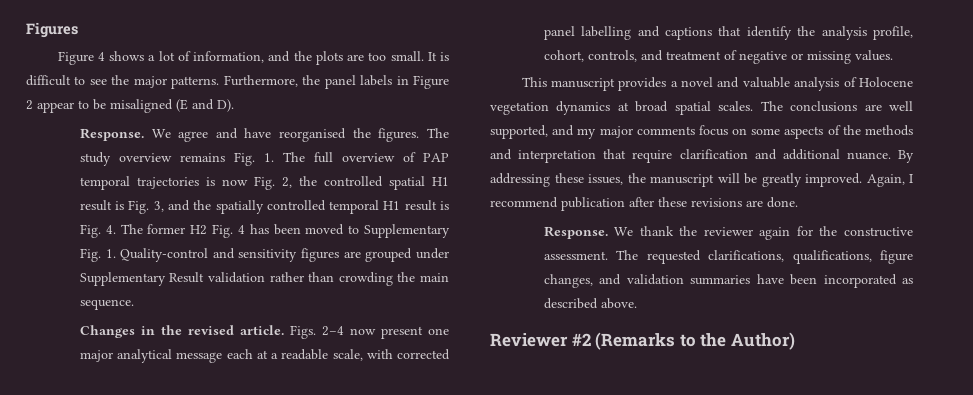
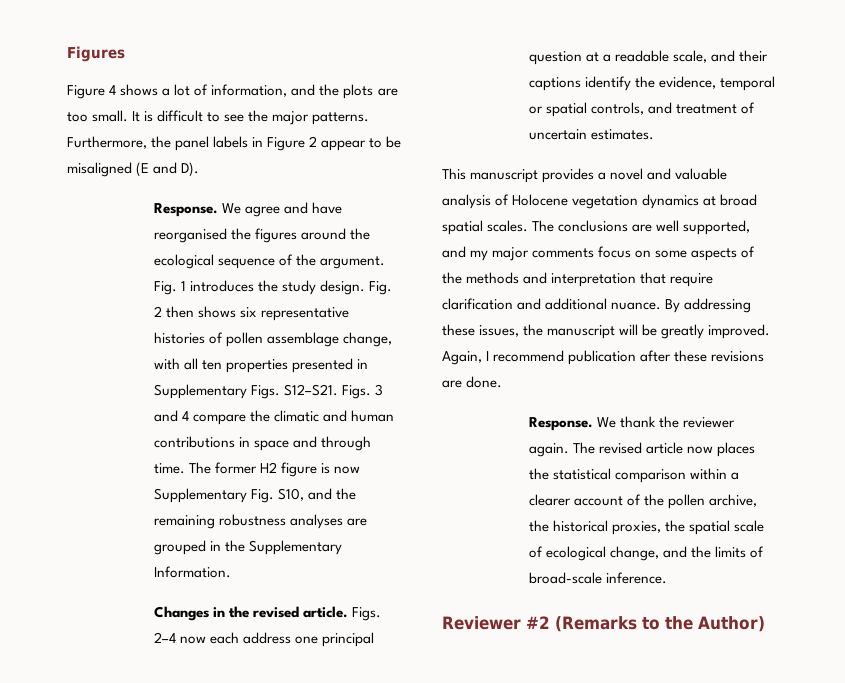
[378,128,449,142] [79,152,450,166] [79,176,450,190] [79,200,449,214] [79,224,451,238] [79,248,449,262] [79,272,449,286] [79,299,134,310] figures. The study overview remains Fig. 1. The full overview of PAP temporal trajectories is now Fig. 2, the controlled spatial H1 result is Fig. 3, and the spatially controlled temporal H1 result is Fig. 4. The former H2 Fig. 4 has been moved to Supplementary Fig. 1. Quality-control and sensitivity figures are grouped under Supplementary Result validation rather than crowding the main sequence. -> [255,228,371,243] [154,254,386,269] [154,280,393,295] [154,306,350,321] [154,332,393,347] [154,358,369,373] [154,384,384,399] [154,410,395,425] [154,436,372,451] [154,462,361,477] [154,488,357,503] [154,514,368,529] [154,540,343,555] [154,566,232,578] figures around the ecological sequence of the argument. Fig. 1 introduces the study design. Fig. 2 then shows six representative histories of pollen assemblage change, with all ten properties presented in Supplementary Figs. S12–S21. Figs. 3 and 4 compare the climatic and human contributions in space and through time. The former H2 figure is now Supplementary Fig. S10, and the remaining robustness analyses are grouped in the Supplementary Information.
[380,326,450,339] [79,349,451,363] [543,26,913,40] [543,50,893,64] present one major analytical message each at a readable scale, with corrected panel labelling and captions that identify the analysis profile, cohort, controls, and treatment of negative or missing values. -> [210,632,375,647] [529,50,769,65] [529,76,776,91] [529,102,756,117] [529,129,655,140] each address one principal question at a readable scale, and their captions identify the evidence, temporal or spatial controls, and treatment of uncertain estimates.
[759,226,913,240] [543,250,913,264] [543,274,914,288] [543,298,637,309] again for the constructive assessment. The requested clarifications, qualifications, figure changes, and validation summaries have been incorporated as described above. -> [529,442,756,457] [529,468,740,483] [529,494,758,509] [529,520,765,535] [529,546,765,561] [529,572,668,584] again. The revised article now places the statistical comparison within a clearer account of the pollen archive, the historical proxies, the spatial scale of ecological change, and the limits of broad-scale inference.

